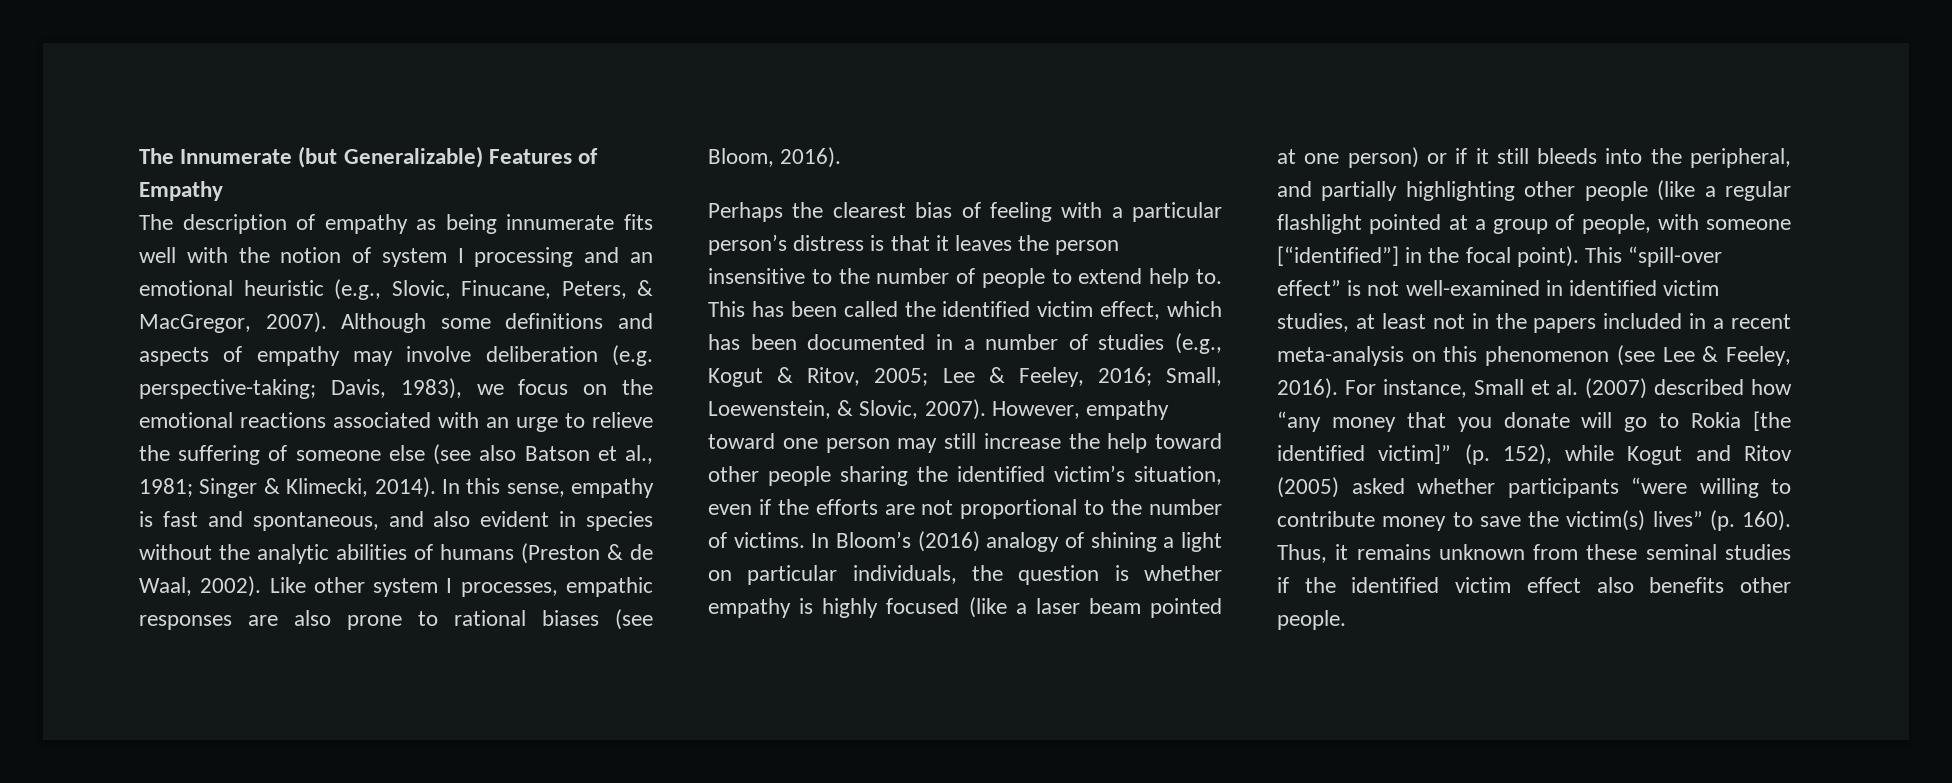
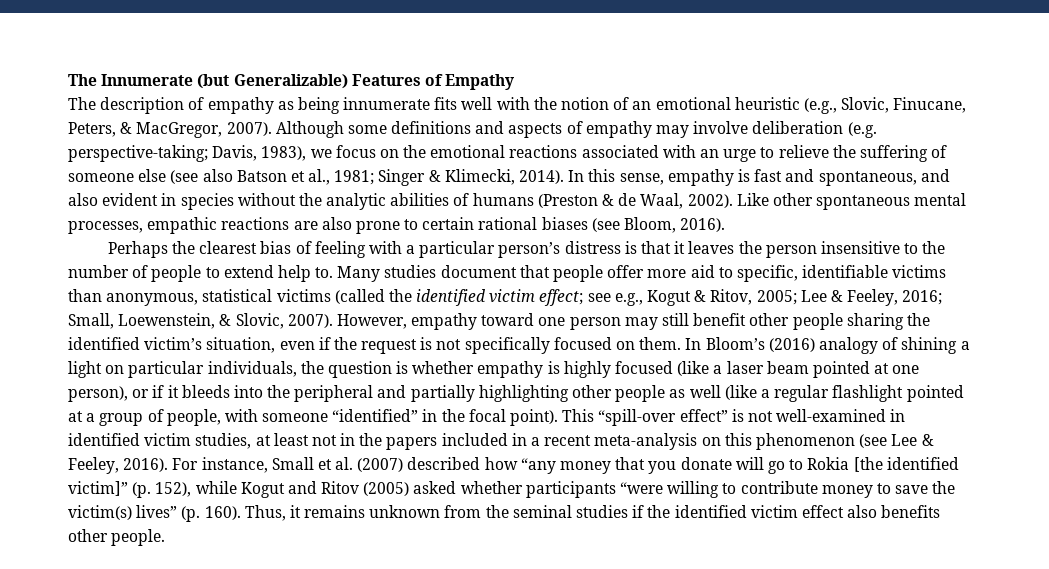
[381,247,620,267] system I processing and -> (630, 103) none
[373,578,453,597] system I -> [816,193,967,210] spontaneous mental
[139,615,232,630] responses -> [221,217,290,230] reactions
(438, 618) none -> [422,217,475,230] certain
[708,301,1222,320] [708,333,1222,354] This has been called the identified victim effect, which has been documented in a number of studies (e.g., -> [337,265,947,282] [68,289,643,306] Many studies document that people offer more aid to specific, identifiable victims than anonymous, statistical victims (called the identified victim effect; see e.g.,
[983,433,1222,453] increase the help toward -> [693,313,747,326] benefit
[815,499,1222,519] [708,532,805,548] efforts are not proportional to the number of victims. -> [361,337,682,354] request is not specifically focused on them.
[1347,147,1419,168] person) -> [68,386,128,402] person),
[1496,148,1529,164] still -> (179, 391) none
[1690,148,1791,168] peripheral, -> [294,385,374,402] peripheral
(1648, 191) none -> [669,385,721,398] as well
[1277,246,1399,266] [“identified”] -> [332,409,419,422] “identified”
[1586,544,1638,560] these -> [485,505,509,518] the

